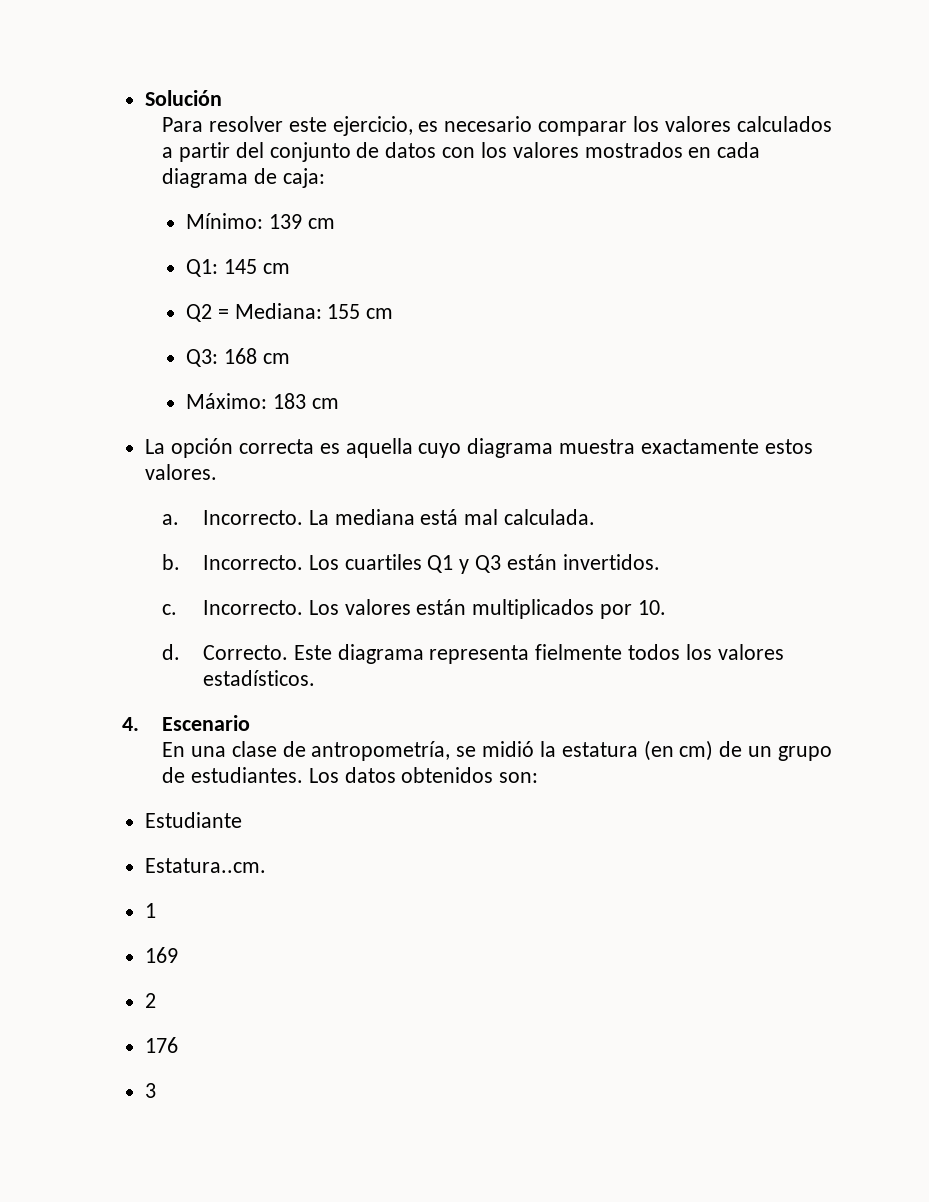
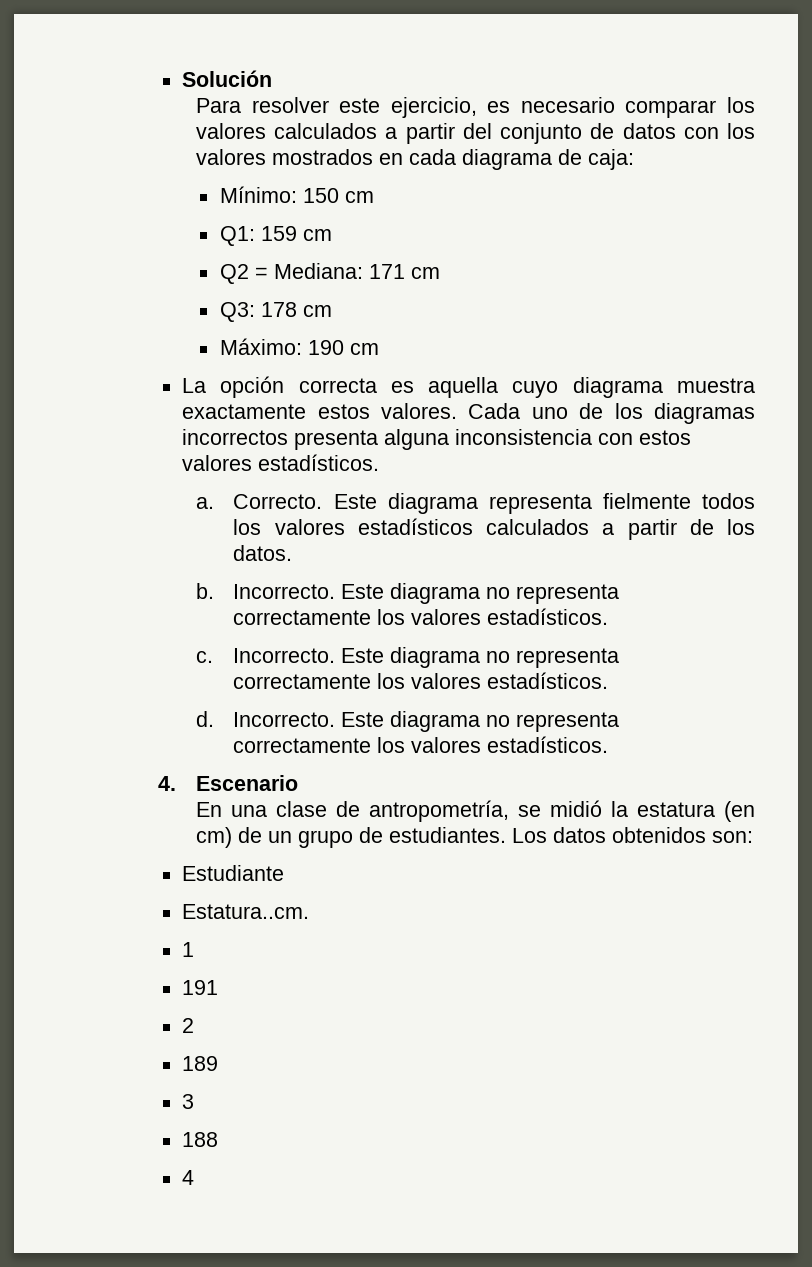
[268,214,302,229] 139 -> [302,188,339,203] 150
[223,259,257,274] 145 -> [260,226,297,241] 159
[327,304,361,319] 155 -> [368,264,405,279] 171
[223,348,257,364] 168 -> [260,302,297,317] 178
[272,393,306,409] 183 -> [307,340,344,355] 190
[162,509,595,525] [162,554,660,574] [162,599,666,619] [162,644,181,660] // a. Incorrecto. La mediana está mal calculada. // b. Incorrecto. Los cuartiles Q1 y Q3 están invertidos. // c. Incorrecto. Los valores están multiplicados por 10. // d. -> [468,403,755,424] [182,429,692,450] [182,454,380,471] [195,497,214,509] Cada uno de los diagramas incorrectos presenta alguna inconsistencia con estos valores estadísticos. // a.
(784, 652) none -> [357,518,755,540] [233,545,293,561] [195,583,620,604] [233,608,609,625] [195,647,620,668] [233,672,609,689] [195,711,620,732] [233,737,482,753] estadísticos calculados a partir de los datos. // b. Incorrecto. Este diagrama no representa correctamente los valores estadísticos. // c. Incorrecto. Este diagrama no representa correctamente los valores estadísticos. // d. Incorrecto. Este diagrama no representa correctamente los valores
[145,947,179,963] 169 -> [182,980,219,995] 191
[145,1037,179,1053] 176 -> [182,1056,219,1071] 189
(157, 1090) none -> [182,1132,219,1147] [182,1170,195,1185] // 188 // 4

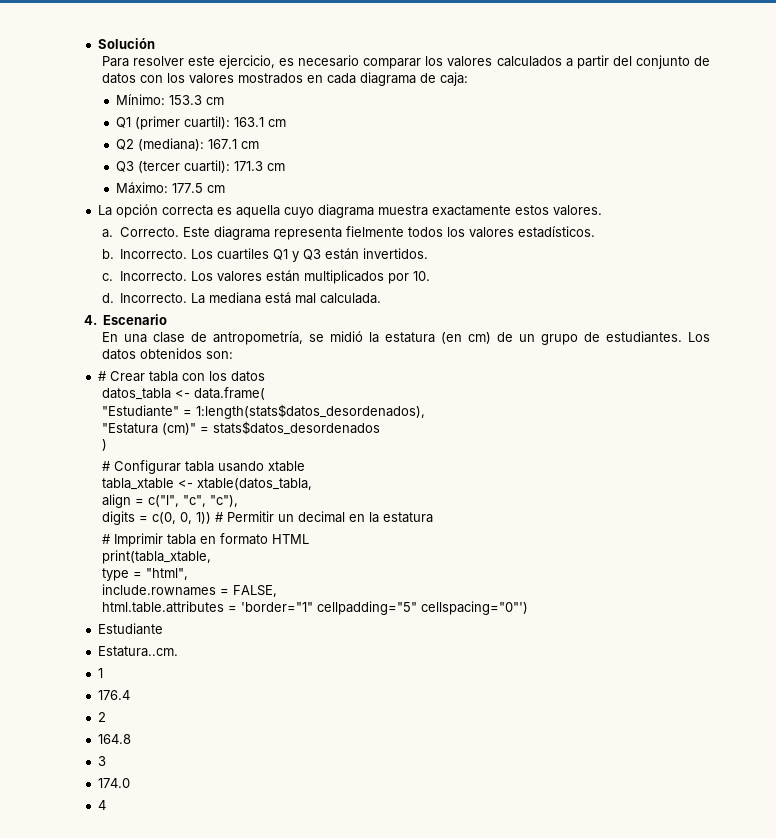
[302,188,374,203] [219,226,332,246] [219,263,440,284] [219,302,297,322] 150 cm // Q1: 159 cm // Q2 = Mediana: 171 cm // Q3: 178 -> [169,95,225,105] [116,116,287,130] [116,138,260,151] [116,160,264,173] 153.3 cm // Q1 (primer cuartil): 163.1 cm // Q2 (mediana): 167.1 cm // Q3 (tercer cuartil): 171.3
[307,340,344,355] 190 -> [172,183,204,193] 177.5
[468,403,755,424] [182,429,692,450] [182,454,380,471] Cada uno de los diagramas incorrectos presenta alguna inconsistencia con estos valores estadísticos. -> (603, 210) none
[357,518,755,540] [233,545,293,561] [195,583,620,604] [233,608,609,625] [195,647,620,668] [233,672,609,689] [195,711,620,732] [233,736,609,753] estadísticos calculados a partir de los datos. // b. Incorrecto. Este diagrama no representa correctamente los valores estadísticos. // c. Incorrecto. Este diagrama no representa correctamente los valores estadísticos. // d. Incorrecto. Este diagrama no representa correctamente los valores estadísticos. -> [517,226,595,238] [101,248,429,262] [101,270,430,284] [101,292,382,304] estadísticos. // b. Incorrecto. Los cuartiles Q1 y Q3 están invertidos. // c. Incorrecto. Los valores están multiplicados por 10. // d. Incorrecto. La mediana está mal calculada.
(753, 837) none -> [98,371,266,382] [101,387,265,400] [101,404,425,419] [101,421,380,435] [101,439,107,451] [101,460,305,474] [101,478,312,490] [101,494,238,508] [101,511,433,525] [101,533,309,547] [101,550,211,564] [101,568,188,581] [101,584,277,597] [101,601,528,615] // # Crear tabla con los datos // datos_tabla <- data.frame( // "Estudiante" = 1:length(stats$datos_desordenados), // "Estatura (cm)" = stats$datos_desordenados // ) // # Configurar tabla usando xtable // tabla_xtable <- xtable(datos_tabla, // align = c("l", "c", "c"), // digits = c(0, 0, 1)) # Permitir un decimal en la estatura // # Imprimir tabla en formato HTML // print(tabla_xtable, // type = "html", // include.rownames = FALSE, // html.table.attributes = 'border="1" cellpadding="5" cellspacing="0"')
[182,980,219,995] 191 -> [98,690,131,700] 176.4
[182,1056,219,1071] 189 -> [98,734,132,744] 164.8
[182,1132,219,1147] 188 -> [98,778,131,788] 174.0

